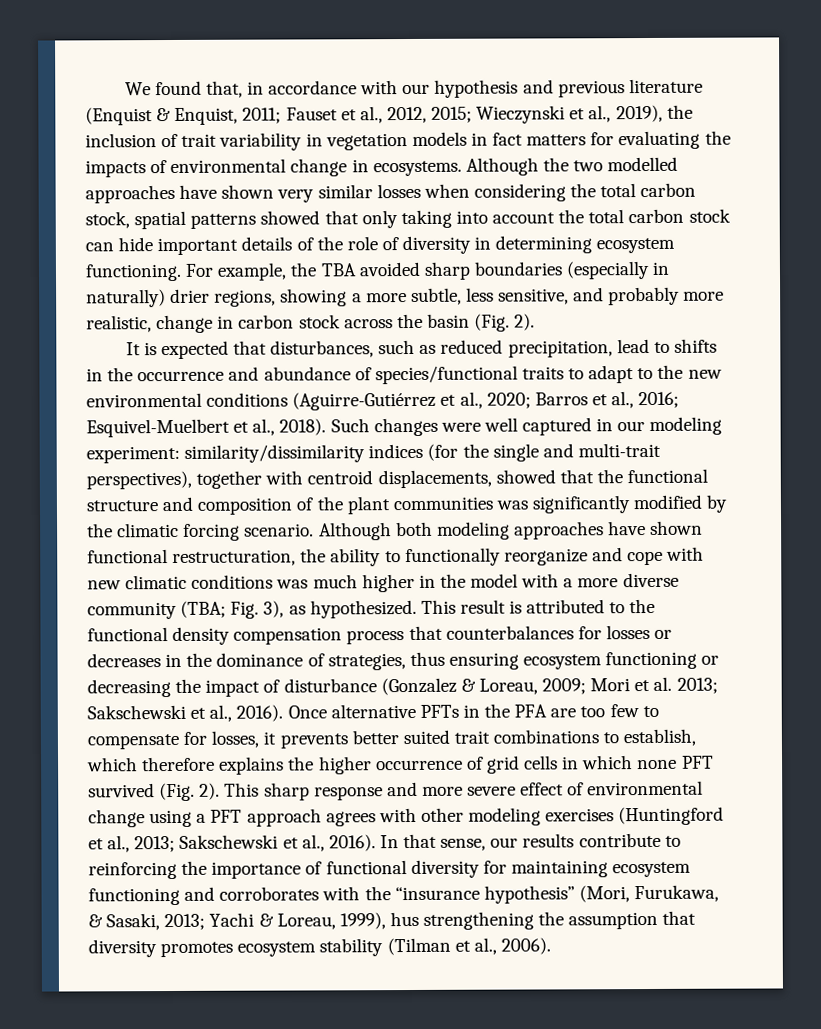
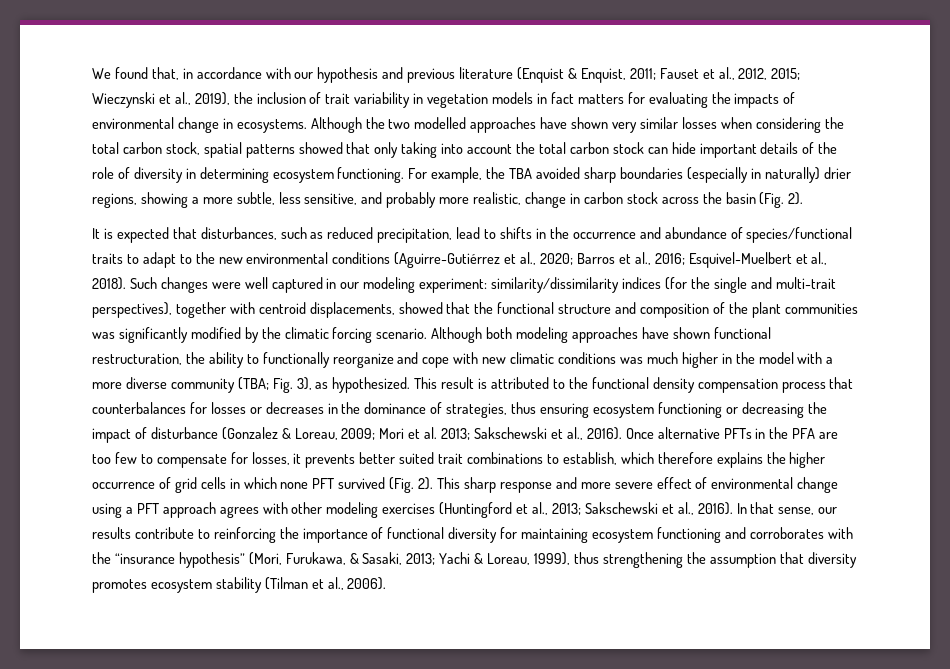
[389,911,419,927] hus -> [573,552,599,564] thus

